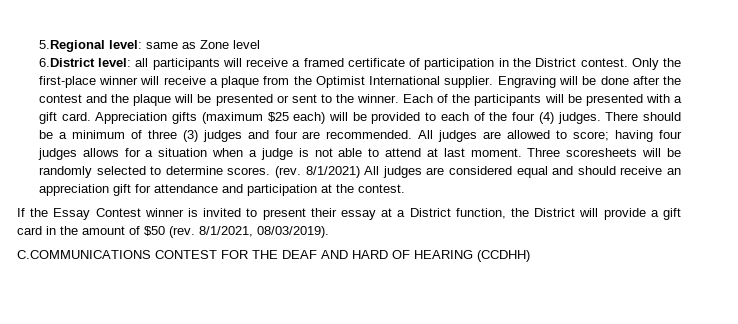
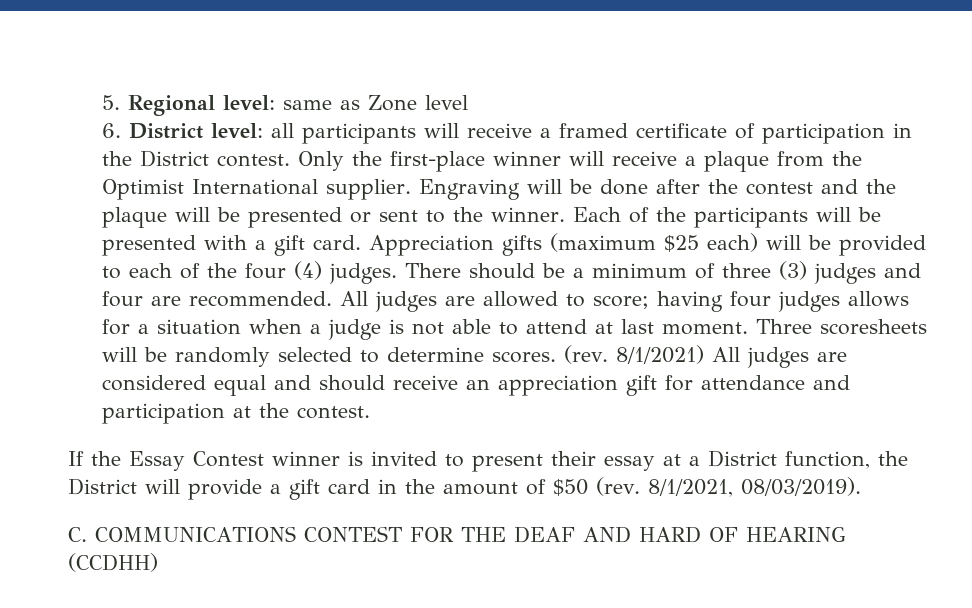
[38,40,105,52] 5.Regional -> [102,95,216,116] 5. Regional
[38,58,95,67] 6.District -> [102,123,204,139] 6. District
[17,250,151,259] C.COMMUNICATIONS -> [68,526,296,542] C. COMMUNICATIONS

